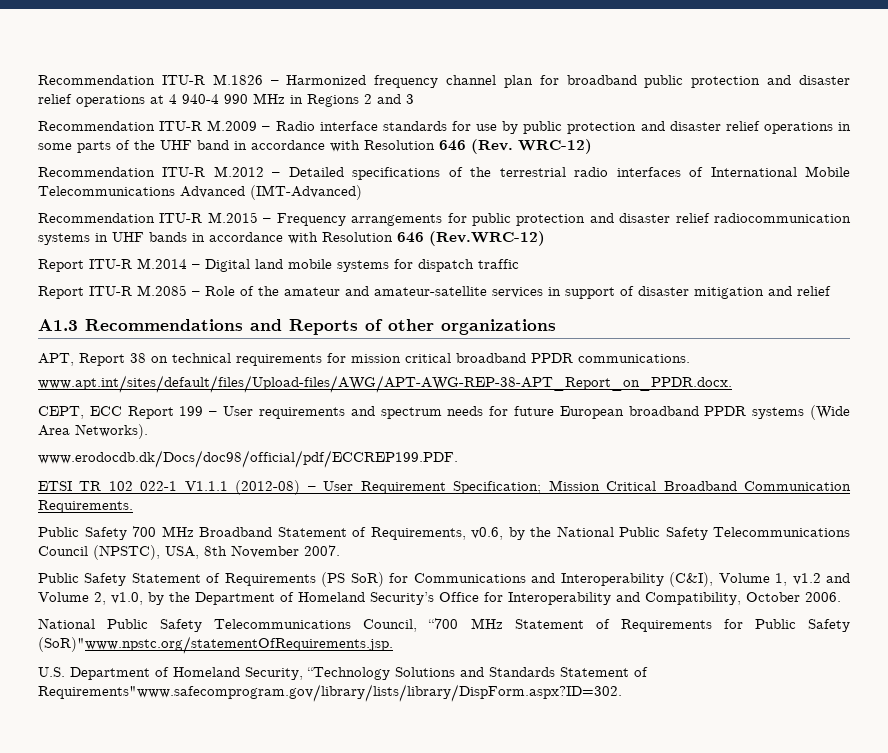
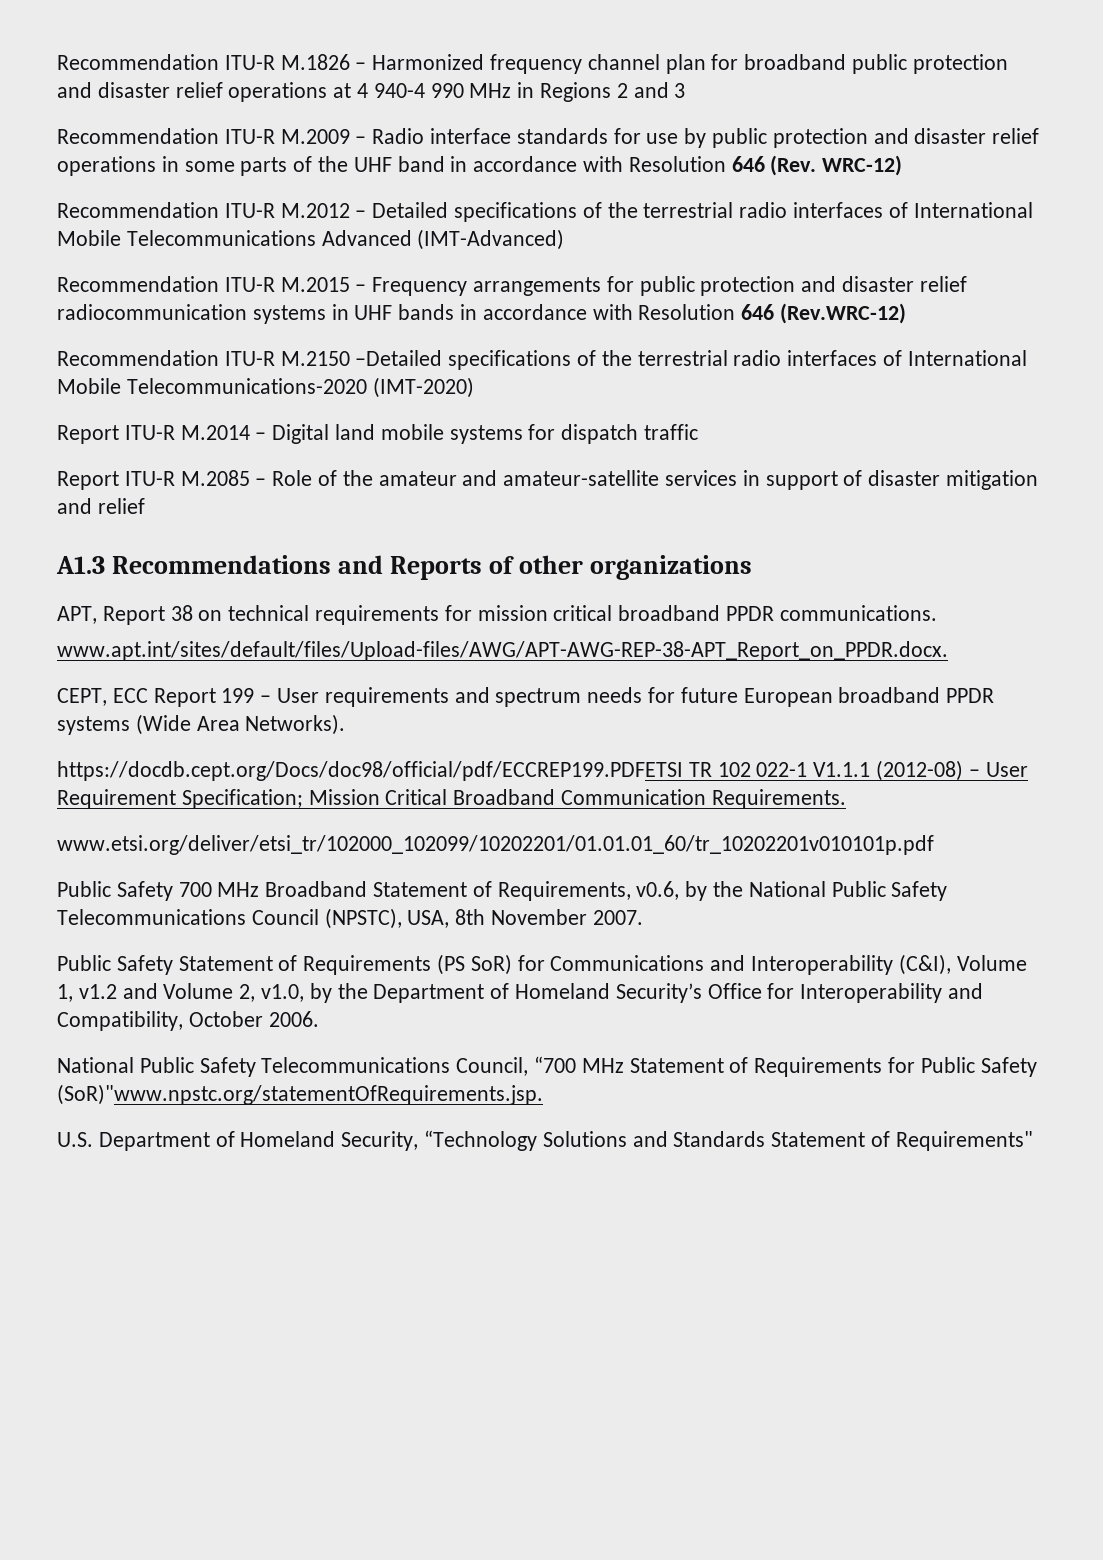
(545, 238) none -> [57,350,1027,370] [57,377,474,398] // Recommendation ITU-R M.2150 –Detailed specifications of the terrestrial radio interfaces of International Mobile Telecommunications-2020 (IMT-2020)
[38,450,458,468] [38,481,72,491] www.erodocdb.dk/Docs/doc98/official/pdf/ECCREP199.PDF. // ETSI -> [57,761,683,781] https://docdb.cept.org/Docs/doc98/official/pdf/ECCREP199.PDFETSI
(133, 506) none -> [57,835,934,855] // www.etsi.org/deliver/etsi_tr/102000_102099/10202201/01.01.01_60/tr_10202201v010101p.pdf
[38,684,622,702] Requirements"www.safecomprogram.gov/library/lists/library/DispForm.aspx?ID=302. -> [895,1131,1033,1151] Requirements"

